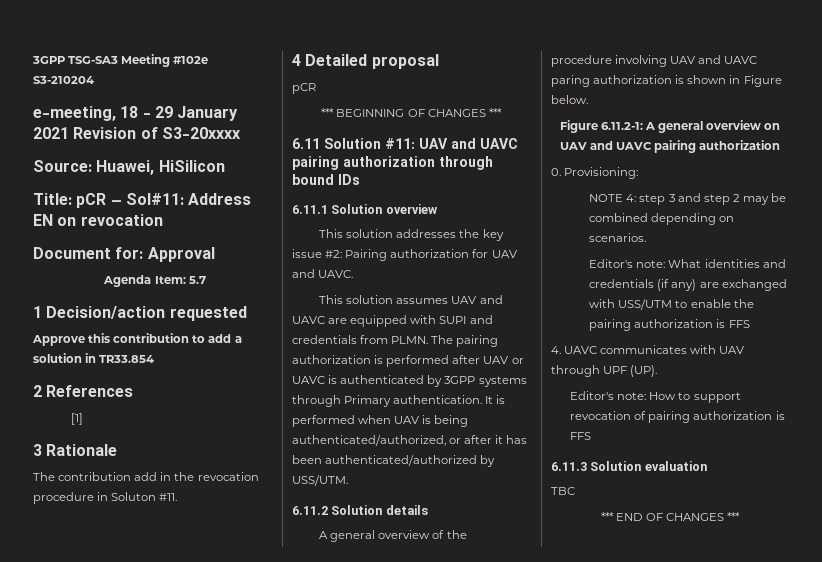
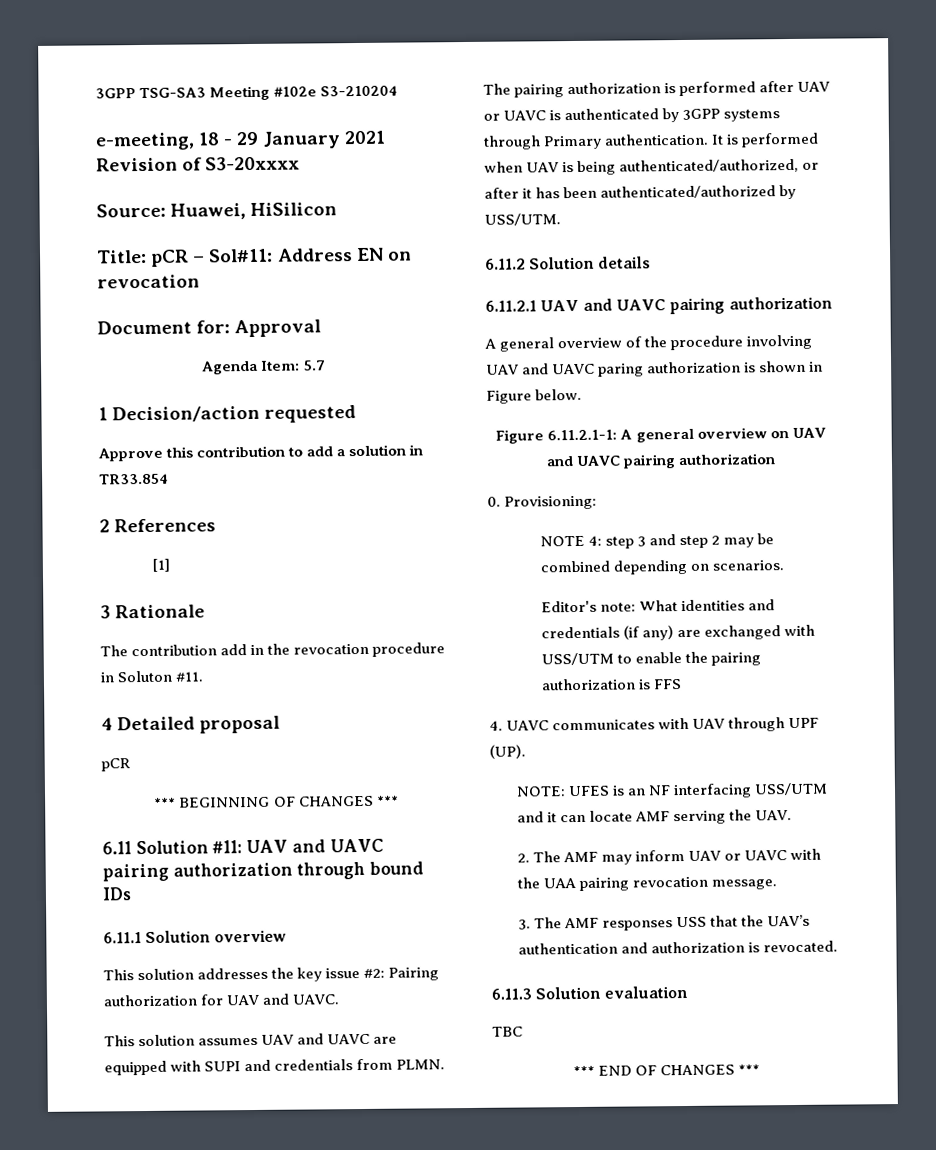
(428, 510) none -> [485,296,833,315] // 6.11.2.1 UAV and UAVC pairing authorization
[600,122,643,130] 6.11.2-1: -> [547,429,618,441] 6.11.2.1-1:
[570,391,741,403] [570,411,785,423] [570,432,592,440] Editor's note: How to support revocation of pairing authorization is FFS -> [515,782,828,799] [516,809,792,825] [516,848,821,865] [516,876,777,891] [517,914,810,931] [517,940,838,955] NOTE: UFES is an NF interfacing USS/UTM and it can locate AMF serving the UAV. // 2. The AMF may inform UAV or UAVC with the UAA pairing revocation message. // 3. The AMF responses USS that the UAV’s authentication and authorization is revocated.

